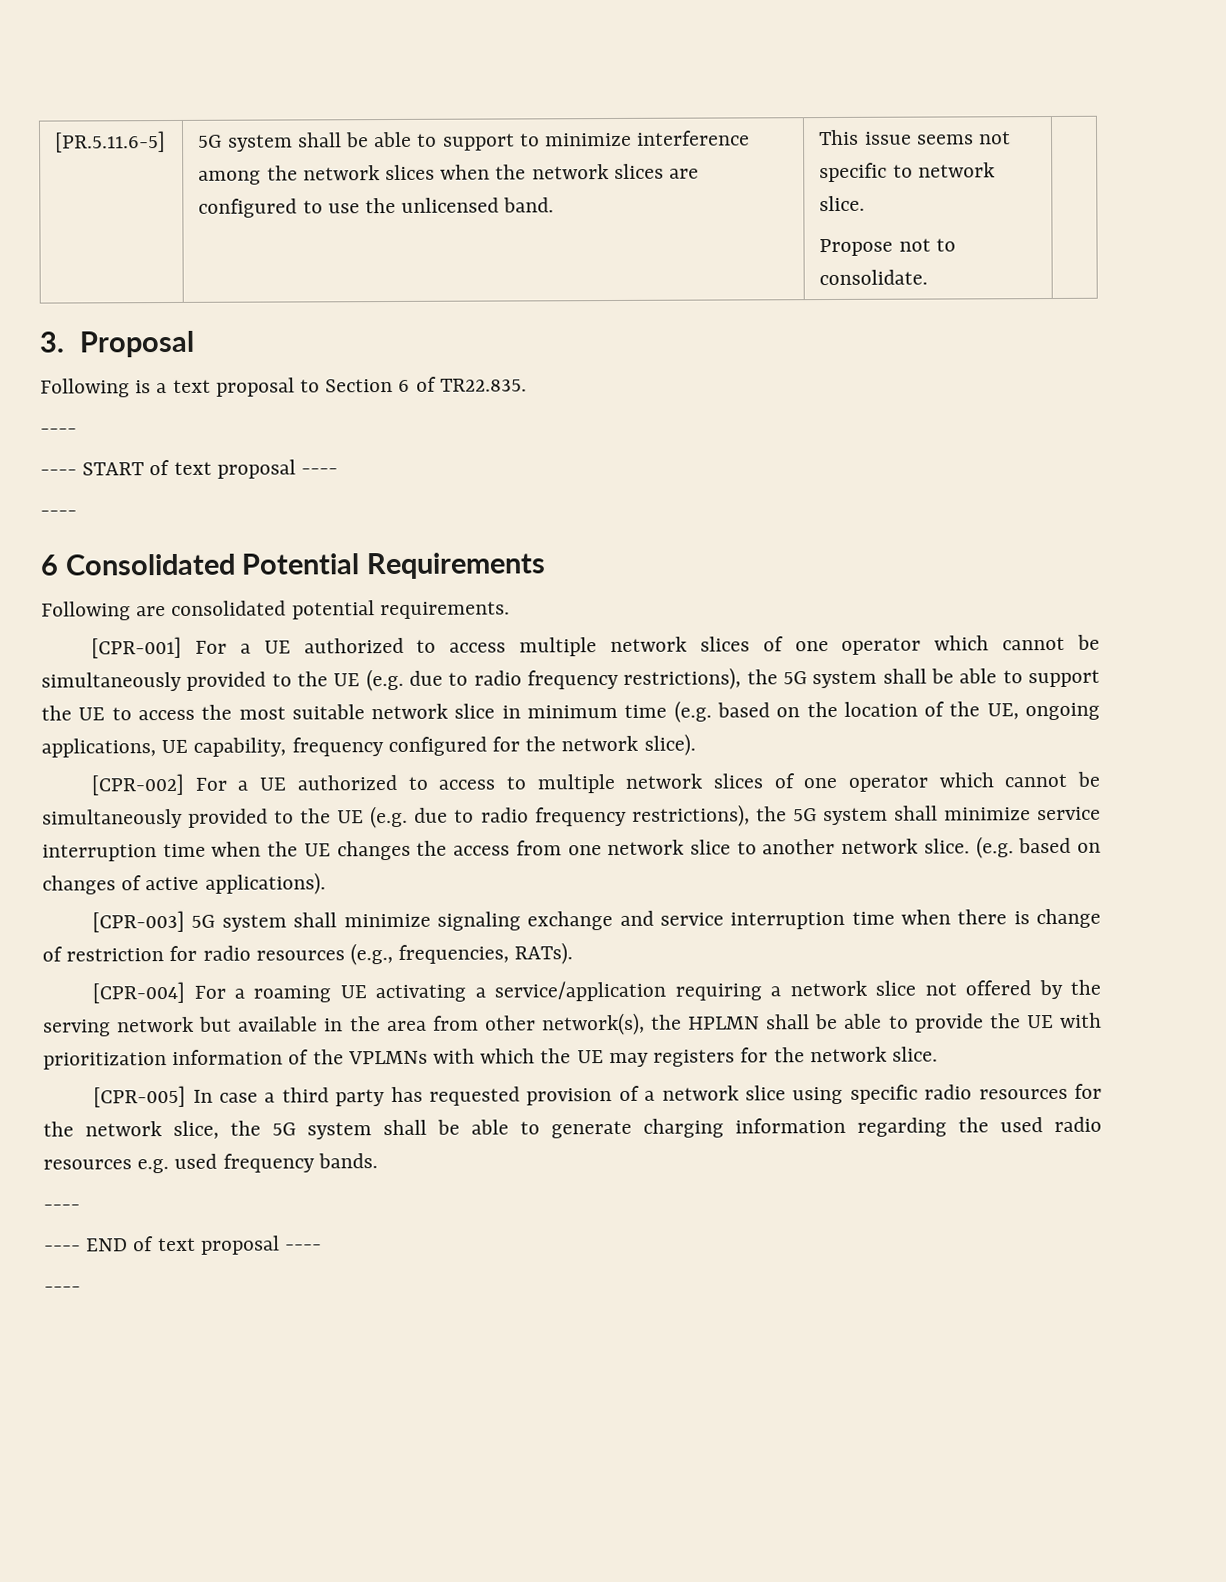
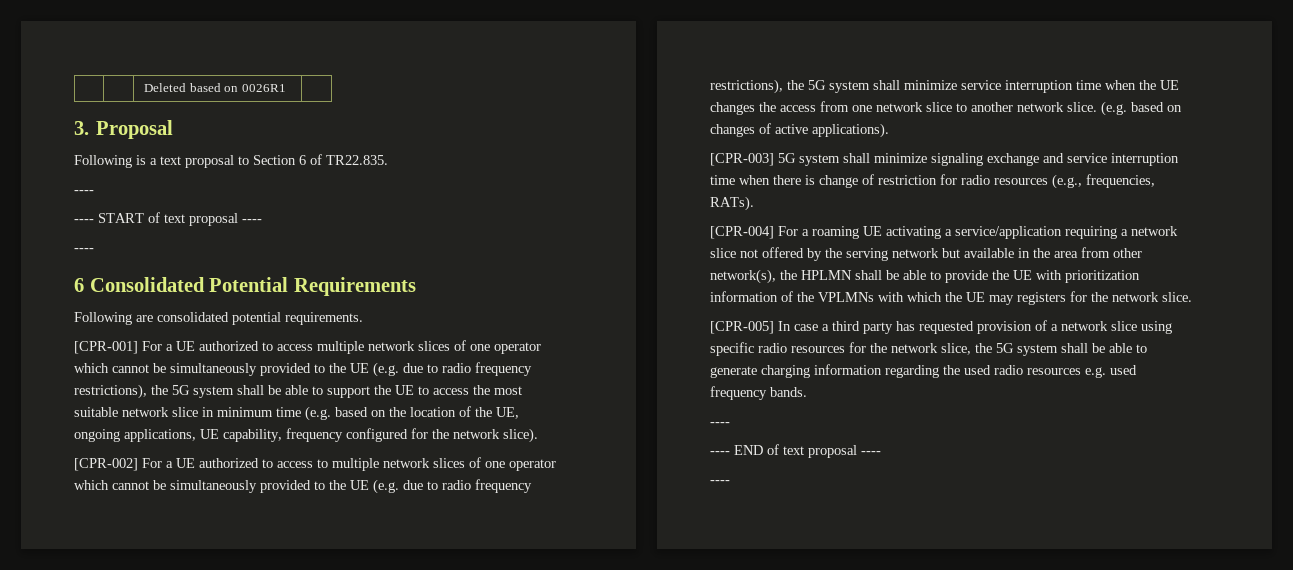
[55,131,167,153] [198,130,751,152] [198,163,699,185] [198,197,555,218] [819,129,1011,146] [819,162,995,183] [819,195,866,212] [819,238,956,257] [819,269,929,286] [PR.5.11.6-5] | 5G system shall be able to support to minimize interference among the network slices when the network slices are configured to use the unlicensed band. | This issue seems not specific to network slice. // Propose not to consolidate. -> [144,83,286,92] | | Deleted based on 0026R1

